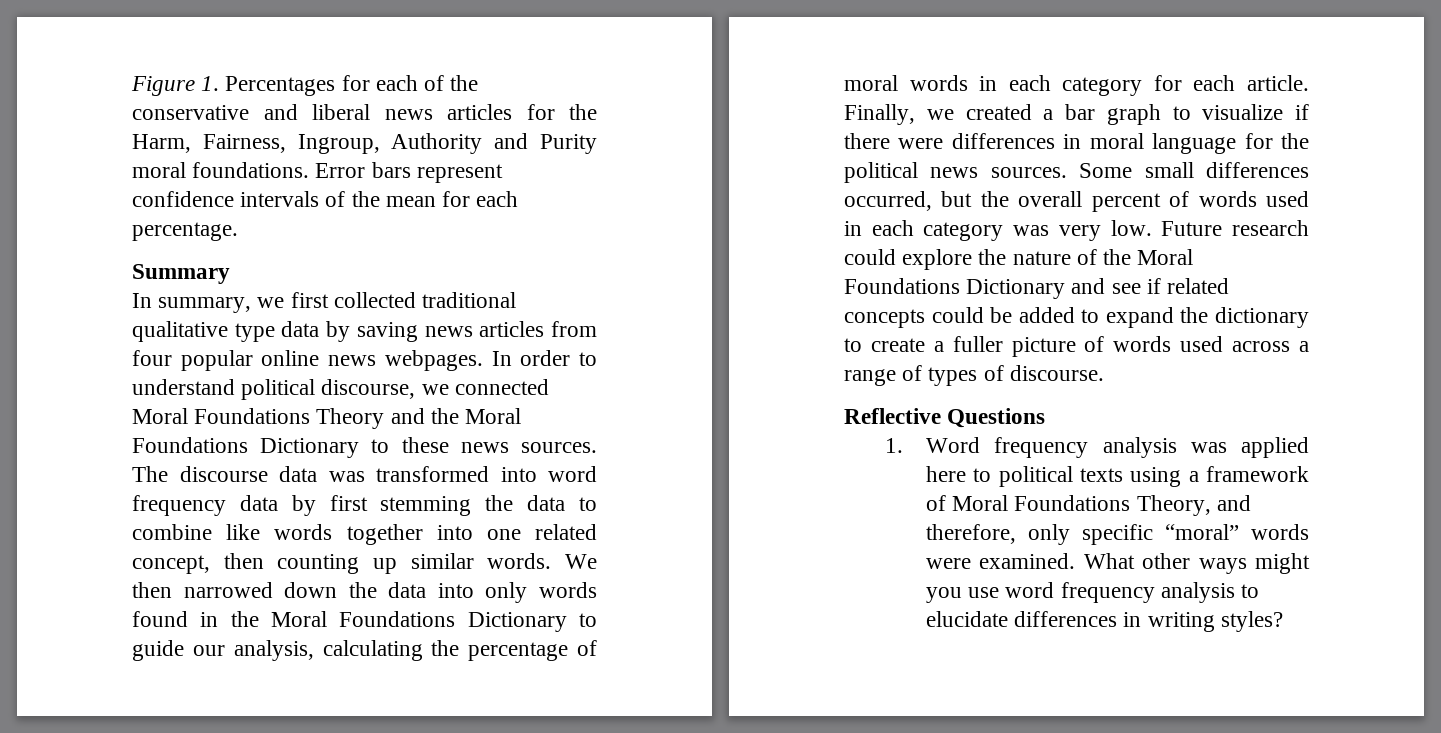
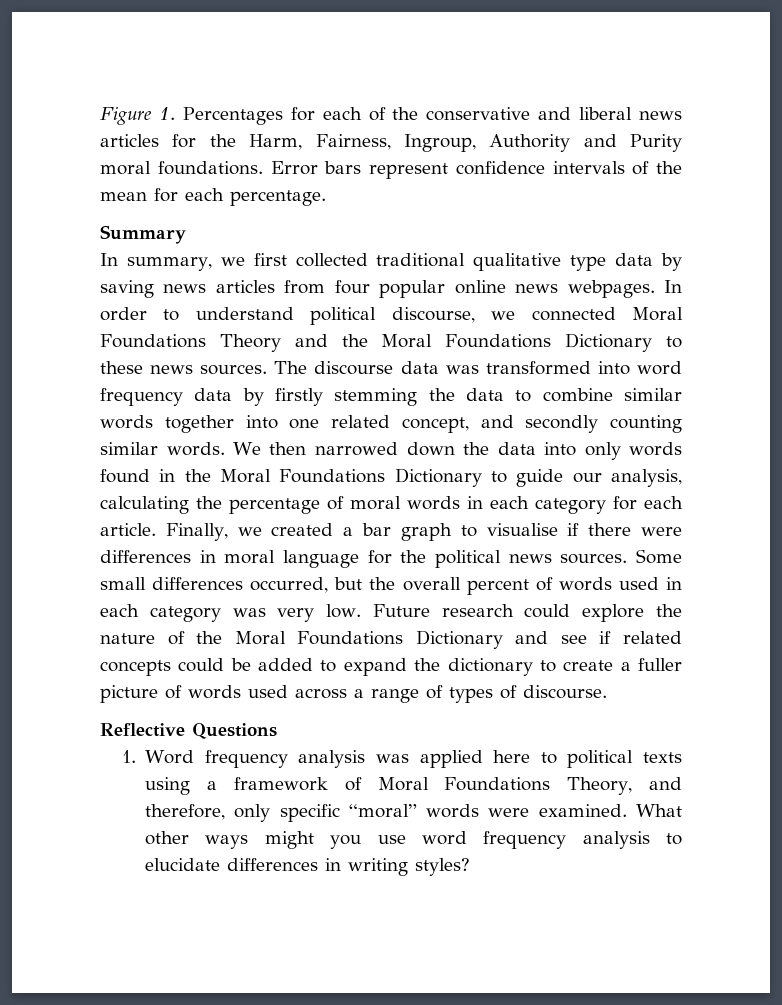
[329,495,368,511] first -> [275,388,323,406] firstly
[226,524,261,540] like -> [624,388,682,401] similar
[223,553,397,574] then counting up -> [480,415,682,433] and secondly counting
[1202,104,1284,120] visualize -> [486,523,558,536] visualise

